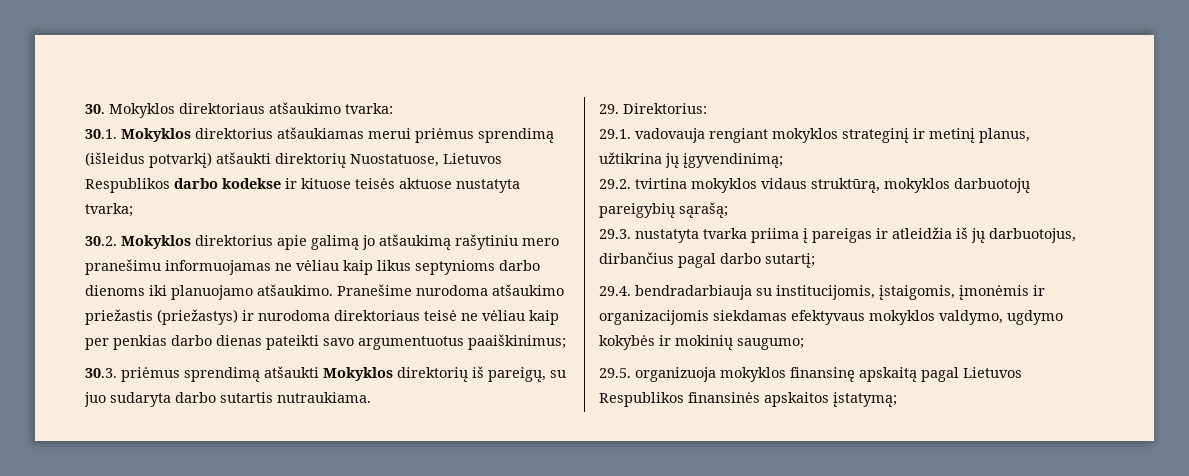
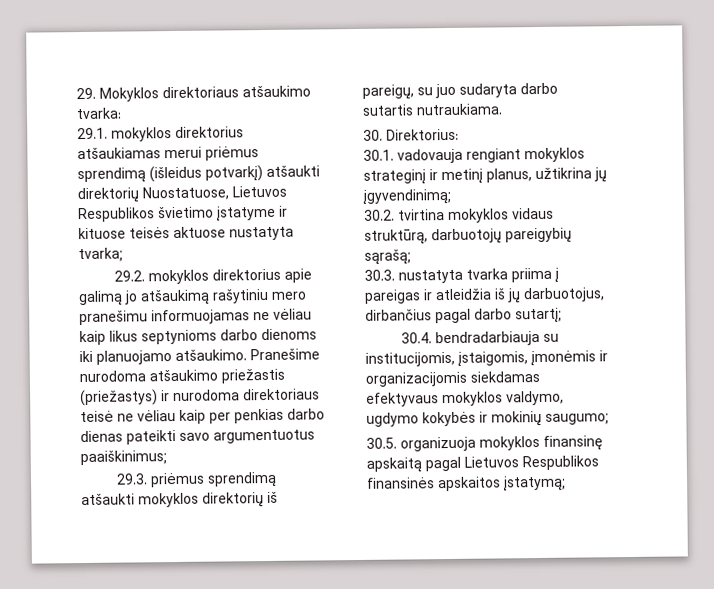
[85,104,105,114] 30. -> [76,87,96,100] 29.
[85,128,191,142] 30.1. Mokyklos -> [77,127,172,142] 29.1. mokyklos
[174,178,281,189] darbo kodekse -> [158,205,276,222] švietimo įstatyme
[85,235,191,249] 30.2. Mokyklos -> [114,269,210,285] 29.2. mokyklos
[85,368,117,378] 30.3. -> [116,473,149,485] 29.3.
[323,367,393,381] Mokyklos -> [138,492,199,508] mokyklos
[599,104,619,114] 29. -> [363,129,383,141] 30.
[599,129,631,139] 29.1. -> [363,149,394,161] 30.1.
[599,179,631,189] 29.2. -> [364,209,395,221] 30.2.
[884,178,950,193] mokyklos -> (428, 237) none
[599,229,631,239] 29.3. -> [364,269,395,281] 30.3.
[599,286,631,296] 29.4. -> [401,332,433,344] 30.4.
[599,368,631,378] 29.5. -> [366,437,397,449] 30.5.

